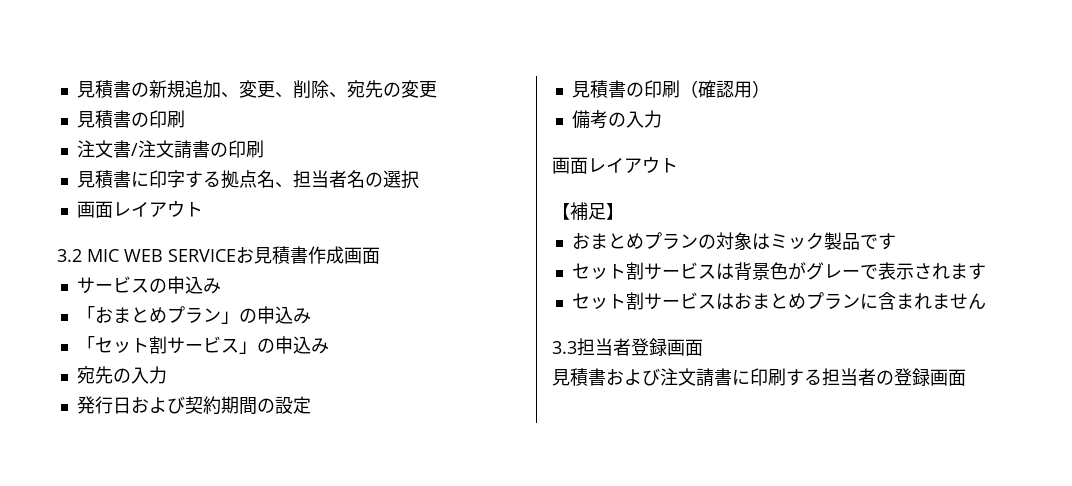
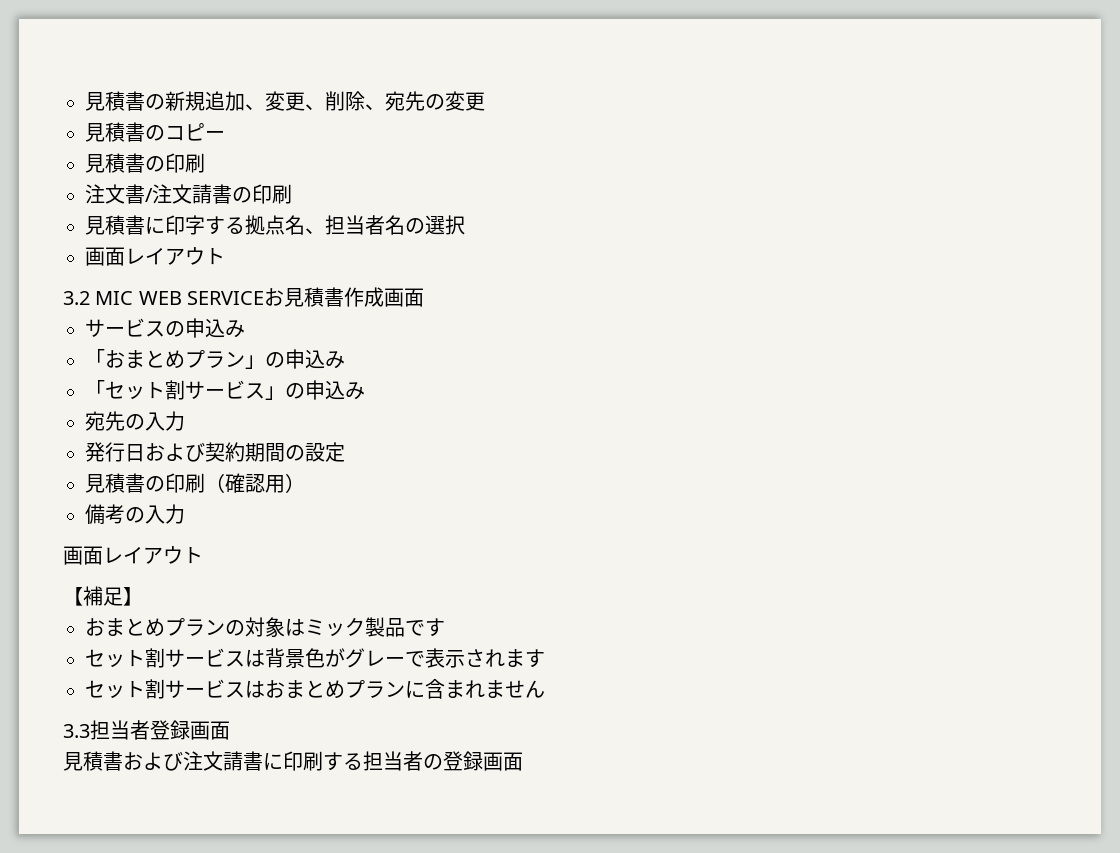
(437, 89) none -> [85,122,225,142] // 見積書のコピー

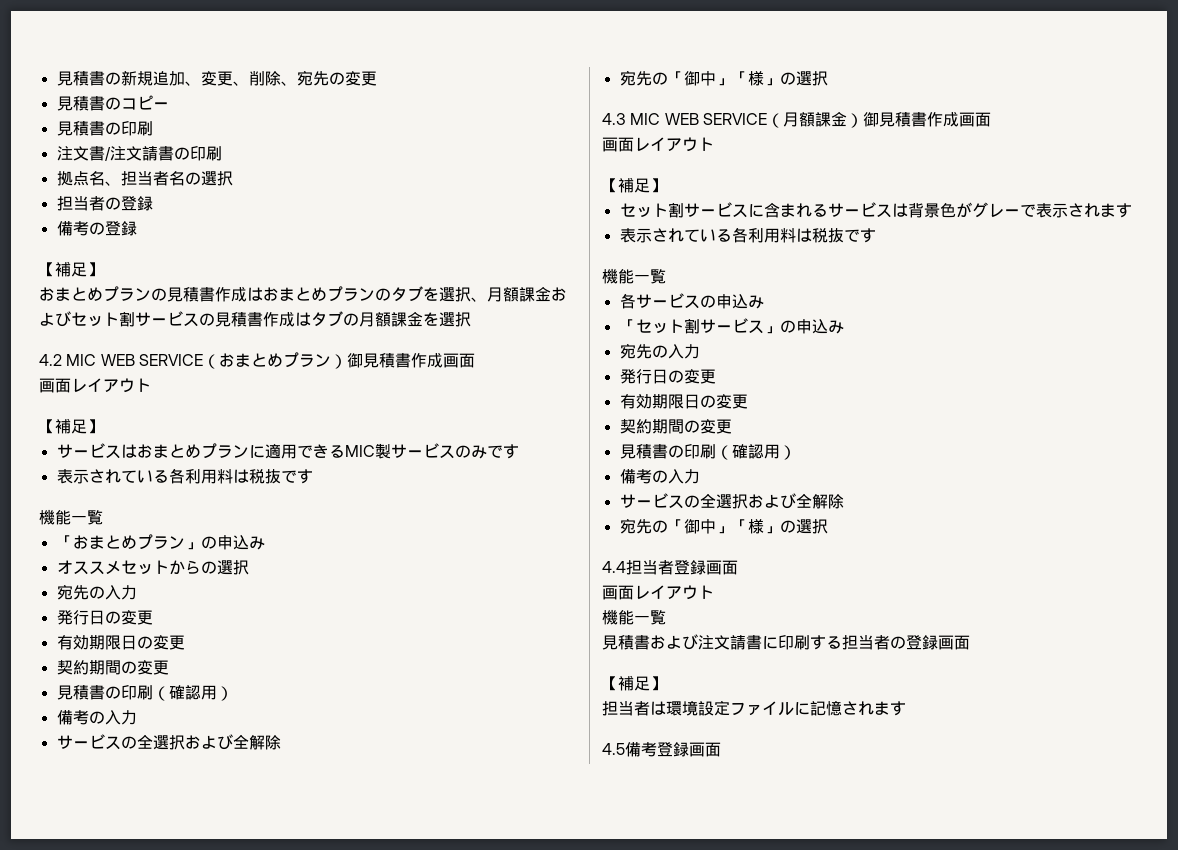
[85,215,245,235] 見積書に印字する -> (222, 153) none
[85,247,225,266] [63,287,425,307] [85,318,245,338] 画面レイアウト // 3.2 MIC WEB SERVICEお見積書作成画面 // サービスの申込み -> [56,196,153,211] [56,221,137,236] [39,261,103,277] [39,286,567,302] [39,311,471,327] [39,352,475,369] [39,378,151,393] [39,418,103,434] [56,443,519,459] [56,468,313,484] [39,509,103,525] 担当者の登録 // 備考の登録 // 【補足】 // おまとめプランの見積書作成はおまとめプランのタブを選択、月額課金およびセット割サービスの見積書作成はタブの月額課金を選択 // 4.2 MIC WEB SERVICE（おまとめプラン）御見積書作成画面 // 画面レイアウト // 【補足】 // サービスはおまとめプランに適用できるMIC製サービスのみです // 表示されている各利用料は税抜です // 機能一覧
(345, 360) none -> [56,560,249,575] [56,584,137,600] [56,610,153,625] [56,635,185,650] [56,660,169,675] [56,685,233,701] [56,710,137,725] [56,734,281,750] [619,70,828,86] [602,112,991,128] [602,137,714,152] [602,177,666,193] [619,202,1132,218] [619,227,876,243] [602,268,666,284] [619,293,764,309] // オススメセットからの選択 // 宛先の入力 // 発行日の変更 // 有効期限日の変更 // 契約期間の変更 // 見積書の印刷（確認用） // 備考の入力 // サービスの全選択および全解除 // 宛先の「御中」「様」の選択 // 4.3 MIC WEB SERVICE（月額課金）御見積書作成画面 // 画面レイアウト // 【補足】 // セット割サービスに含まれるサービスは背景色がグレーで表示されます // 表示されている各利用料は税抜です // 機能一覧 // 各サービスの申込み
[145,442,345,462] [85,473,305,493] [85,504,185,525] [63,546,203,565] [63,586,143,606] [85,617,445,637] [85,648,545,668] [85,679,545,699] [63,720,230,740] および契約期間の設定 // 見積書の印刷（確認用） // 備考の入力 // 画面レイアウト // 【補足】 // おまとめプランの対象はミック製品です // セット割サービスは背景色がグレーで表示されます // セット割サービスはおまとめプランに含まれません // 3.3担当者登録画面 -> [667,369,716,384] [619,394,748,409] [619,419,732,434] [619,444,796,460] [619,469,700,484] [619,493,844,509] [619,518,828,534] [602,560,738,575] [602,585,714,600] [602,609,666,625] の変更 // 有効期限日の変更 // 契約期間の変更 // 見積書の印刷（確認用） // 備考の入力 // サービスの全選択および全解除 // 宛先の「御中」「様」の選択 // 4.4担当者登録画面 // 画面レイアウト // 機能一覧
(523, 761) none -> [602,675,666,691] [602,700,906,716] [602,742,721,757] // 【補足】 // 担当者は環境設定ファイルに記憶されます // 4.5備考登録画面

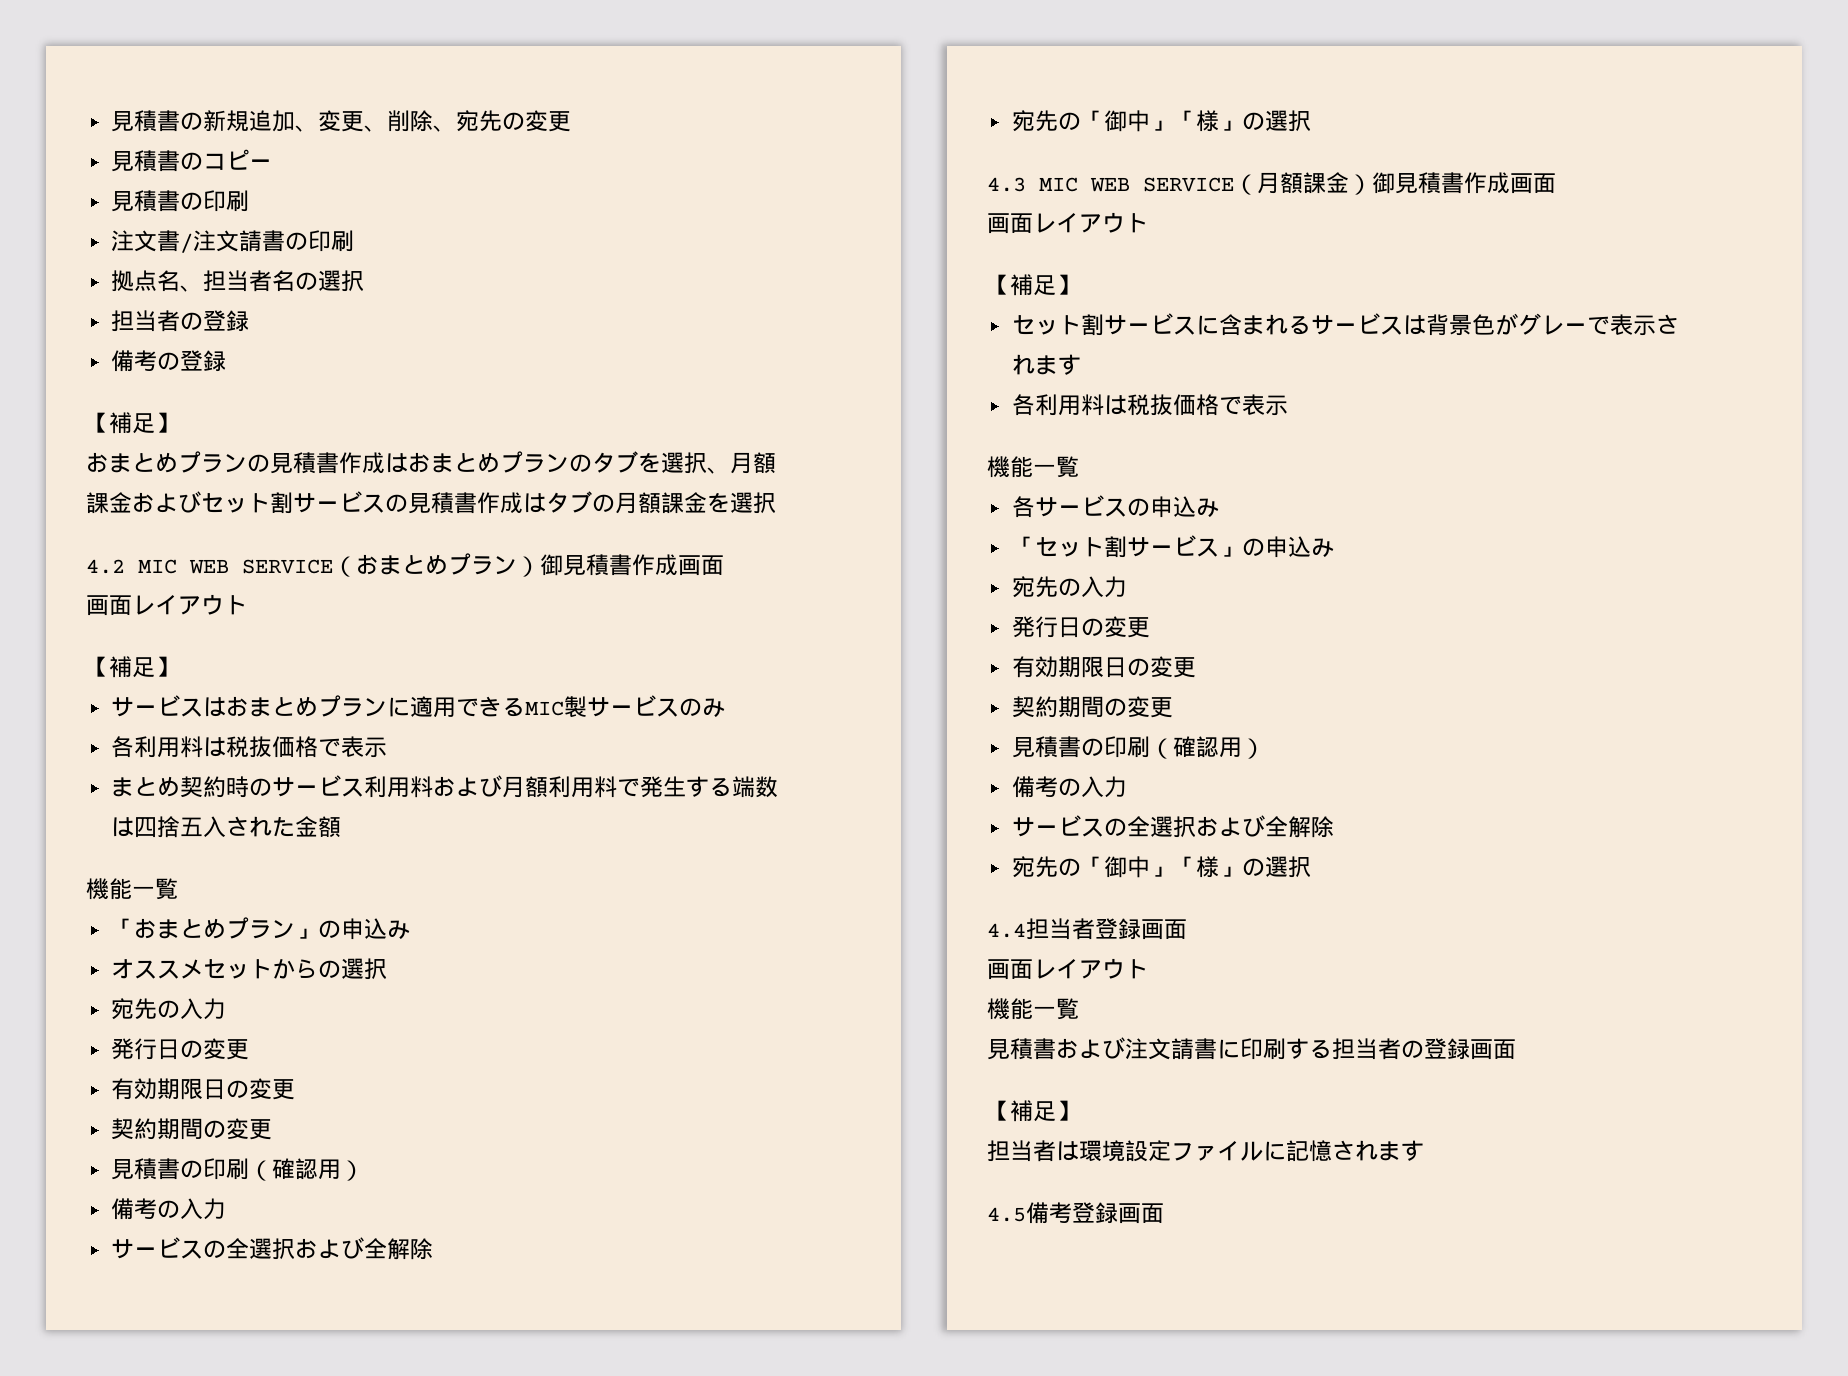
[486,444,519,459] [56,468,313,484] です // 表示されている各利用料は税抜です -> [110,736,387,758] [110,775,778,798] [110,816,341,838] // 各利用料は税抜価格で表示 // まとめ契約時のサービス利用料および月額利用料で発生する端数は四捨五入された金額
[619,227,876,243] 表示されている各利用料は税抜です -> [1011,394,1288,416] 各利用料は税抜価格で表示

